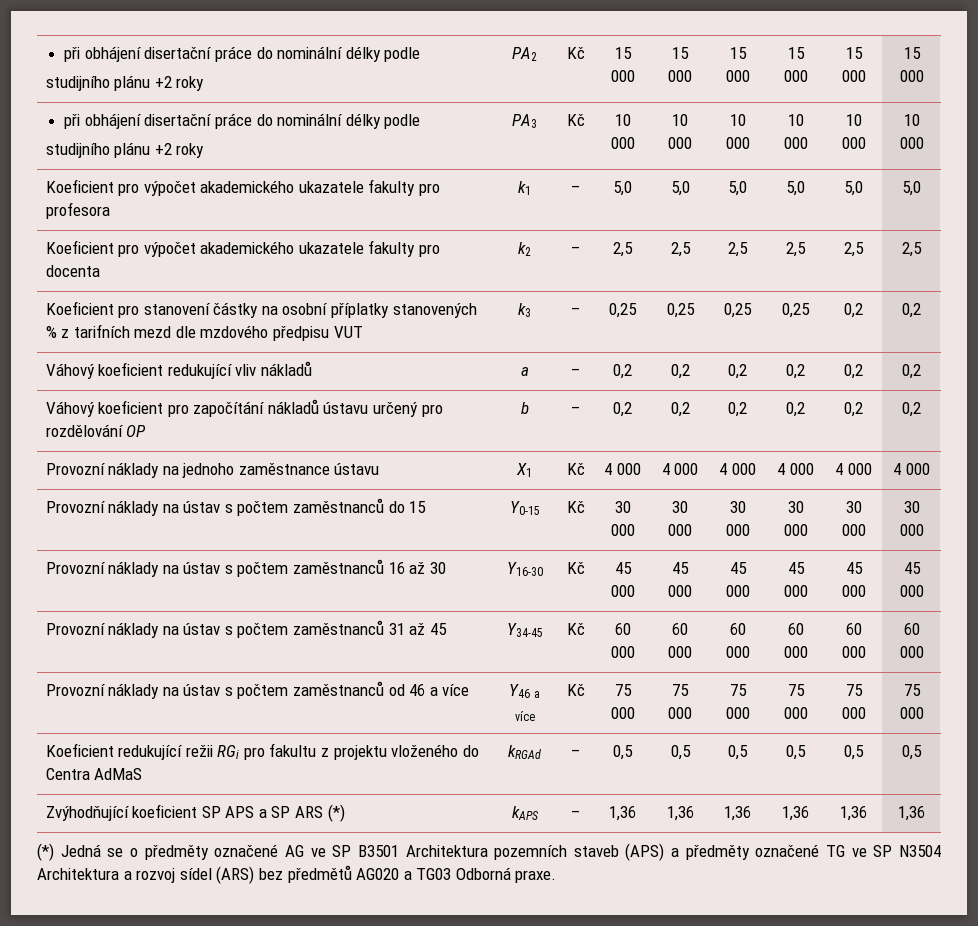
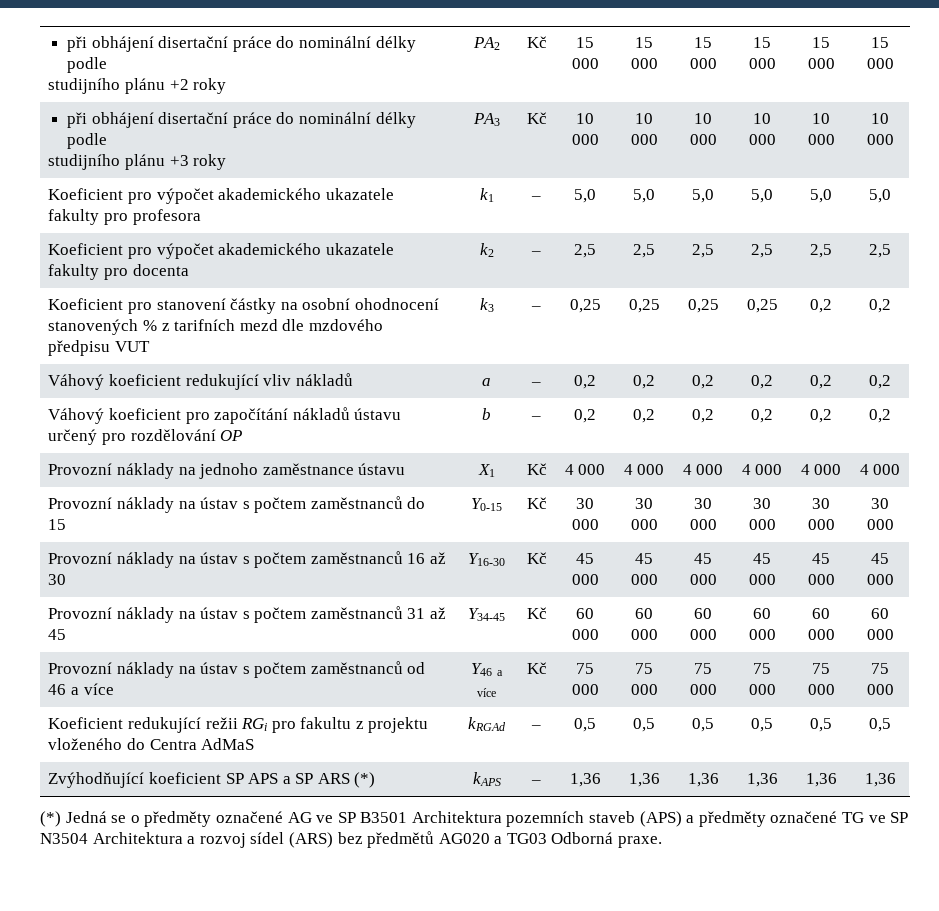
[154,143,172,155] +2 -> [169,155,189,166] +3
[331,303,390,318] příplatky -> [354,298,439,310] ohodnocení

